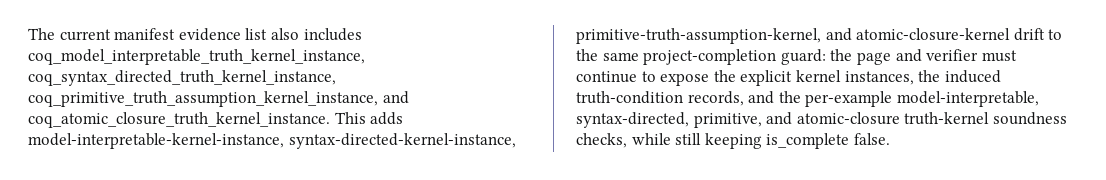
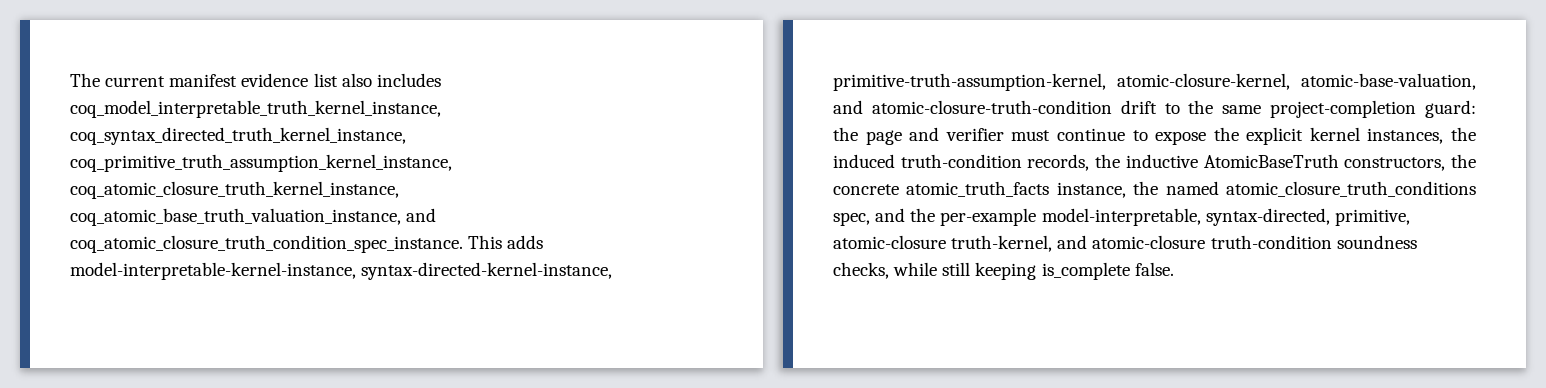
[382,91,409,104] [28,112,330,128] and coq_atomic_closure_truth_kernel_instance. -> [70,181,399,199] [70,208,437,226] [70,235,463,253] coq_atomic_closure_truth_kernel_instance, coq_atomic_base_truth_valuation_instance, and coq_atomic_closure_truth_condition_spec_instance.
[825,28,1011,41] and atomic-closure-kernel -> [1117,73,1476,90] [833,100,1112,114] atomic-closure-kernel, atomic-base-valuation, and atomic-closure-truth-condition
(744, 98) none -> [1095,154,1476,171] [833,181,1476,198] [833,212,870,226] the inductive AtomicBaseTruth constructors, the concrete atomic_truth_facts instance, the named atomic_closure_truth_conditions spec,
(762, 120) none -> [833,235,1053,252] atomic-closure truth-kernel,
[904,112,990,125] truth-kernel -> [1210,235,1332,249] truth-condition

